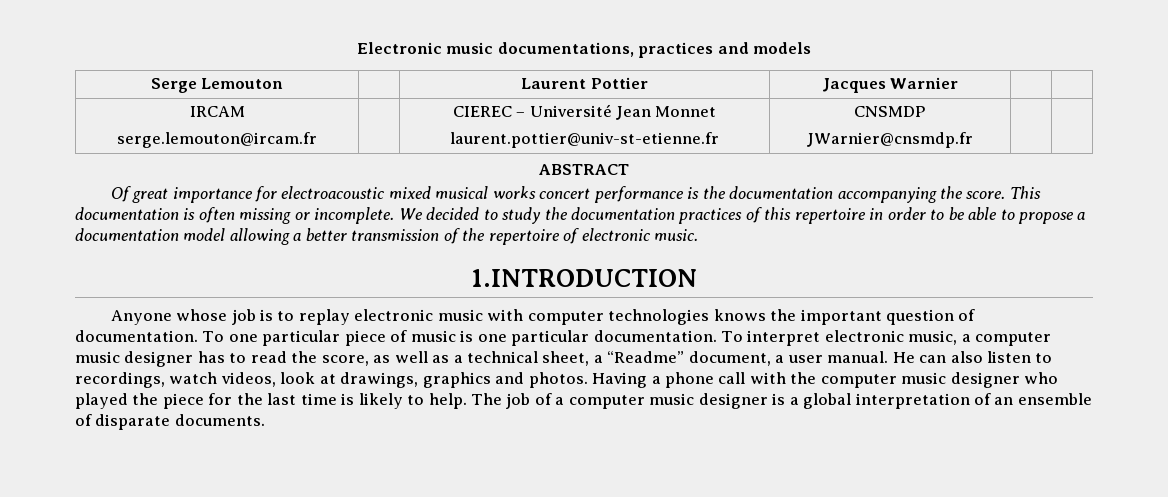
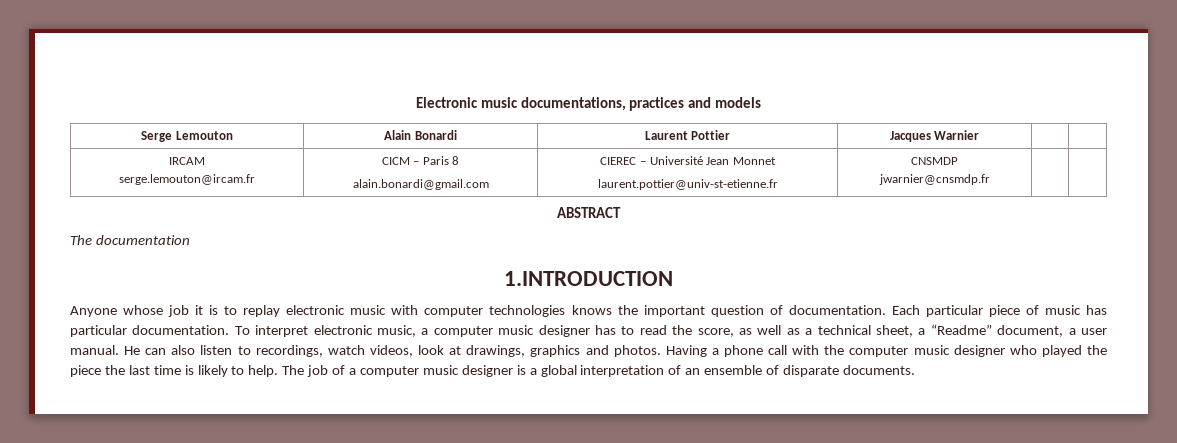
(284, 83) none -> [384,130,457,140] Alain Bonardi
(317, 140) none -> [381,156,460,165] [352,179,489,190] CICM – Paris 8 // alain.bonardi@gmail.com
[807,132,973,148] JWarnier@cnsmdp.fr -> [878,174,990,185] jwarnier@cnsmdp.fr
[110,186,1041,203] [75,207,1086,224] [75,228,699,245] Of great importance for electroacoustic mixed musical works concert performance is the documentation accompanying the score. This documentation is often missing or incomplete. We decided to study the documentation practices of this repertoire in order to be able to propose a documentation model allowing a better transmission of the repertoire of electronic music. -> [70,235,190,245] The documentation
(256, 317) none -> [195,305,204,315] it
[202,331,258,342] To one -> [891,305,920,315] Each
[460,330,507,342] is one -> [1086,305,1108,315] has
[208,393,233,405] for -> (101, 371) none

